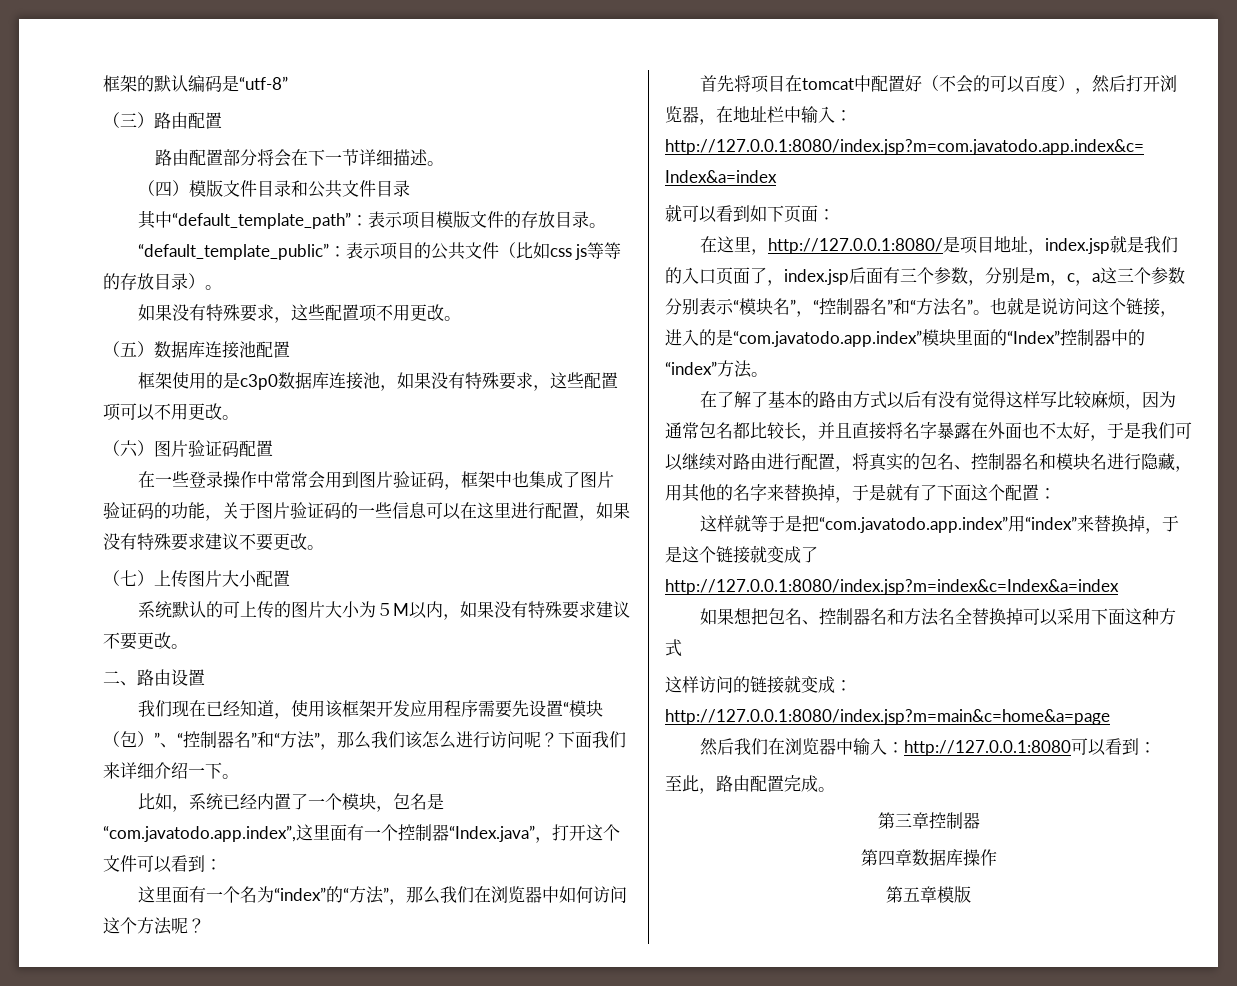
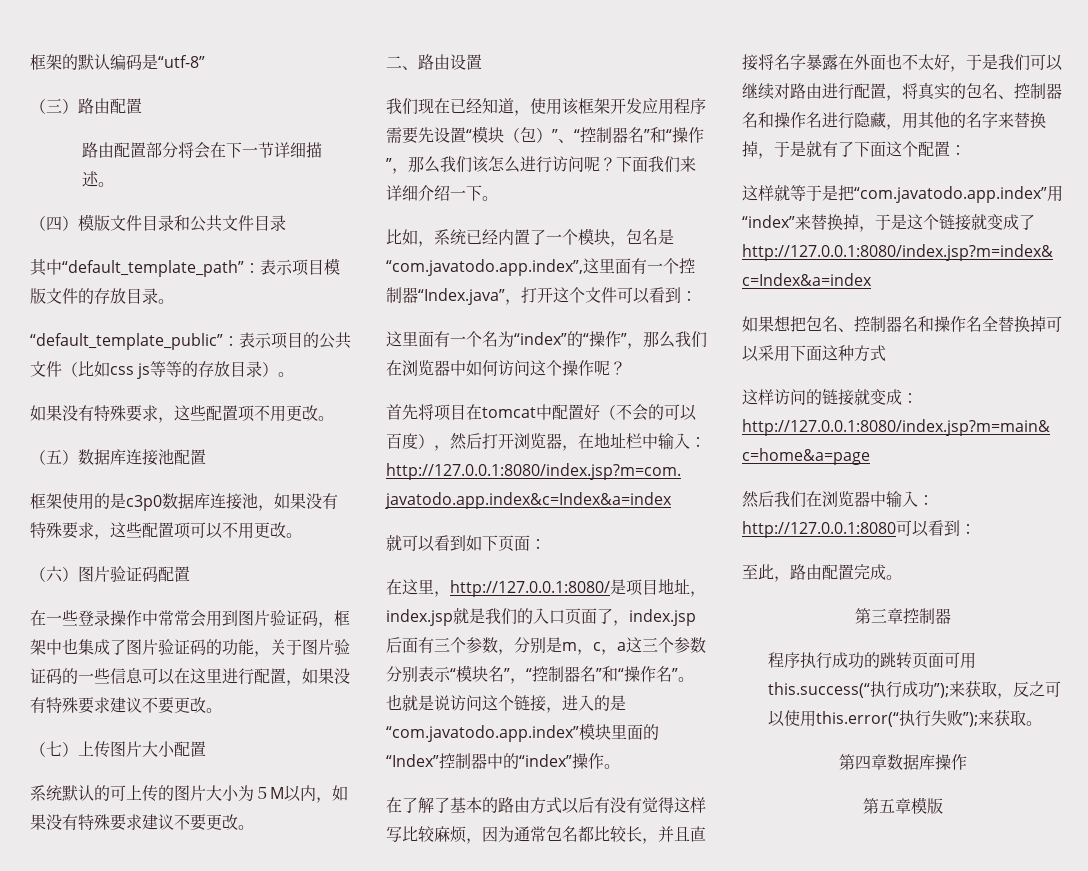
[280,731,315,749] 方法 -> [672,127,704,143] 操作
[348,886,384,904] 方法 -> [589,331,621,347] 操作
[137,917,172,935] 方法 -> [562,360,594,376] 操作
[916,298,951,316] 方法 -> [624,666,656,682] 操作
[717,360,752,378] 方法 -> [572,753,604,769] 操作
[1056,453,1090,470] 模块 -> [774,112,806,128] 操作
[903,608,939,626] 方法 -> [934,316,966,332] 操作
(980, 820) none -> [767,652,976,669] [767,680,1061,699] [767,709,1042,727] // 程序执行成功的跳转页面可用this.success(“执行成功”);来获取，反之可以使用this.error(“执行失败”);来获取。

